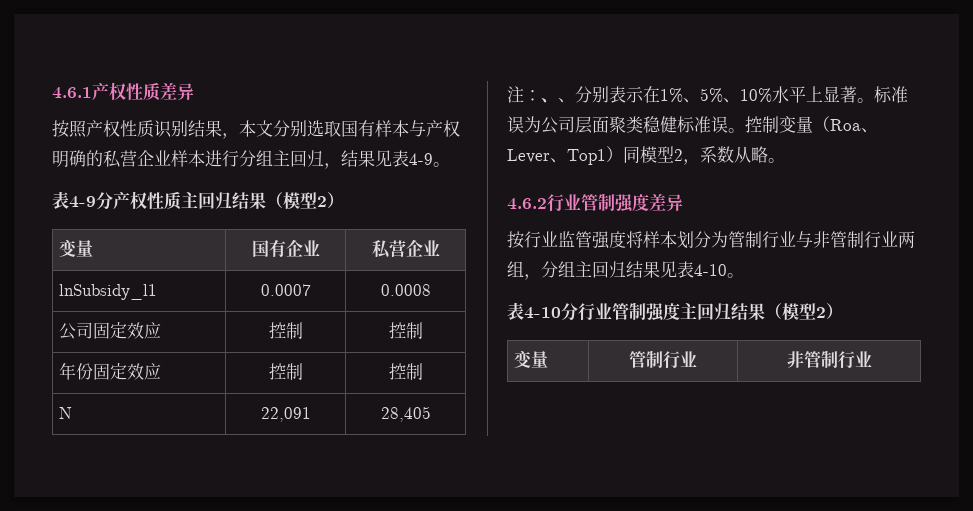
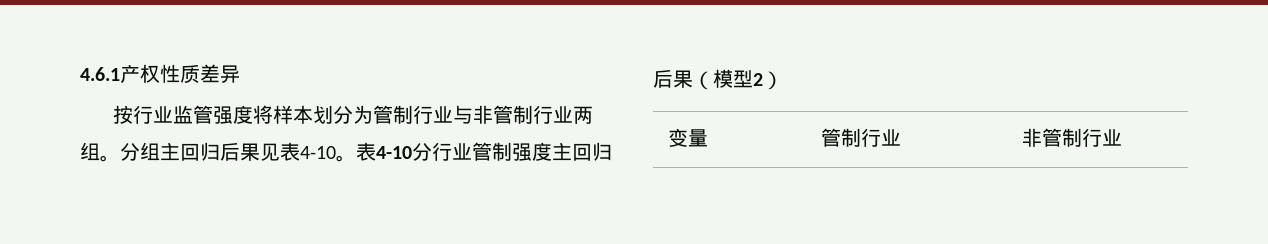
[52,120,460,139] [52,150,450,169] [52,191,344,210] [59,239,94,257] [251,239,320,257] [371,239,440,259] [59,284,158,300] [260,284,311,296] [380,284,431,296] [59,322,162,340] [268,322,303,339] [388,322,423,339] [59,362,162,380] [268,363,303,380] [388,363,423,380] [59,407,73,419] [260,407,311,422] [380,406,431,422] [507,86,908,103] [507,116,878,134] [507,146,785,165] [507,193,683,213] // 按照产权性质识别结果，本文分别选取国有样本与产权明确的私营企业样本进行分组主回归，结果见表4-9。 // 表4-9分产权性质主回归结果（模型2） // 变量 | 国有企业 | 私营企业 // lnSubsidy_l1 | 0.0007 | 0.0008 // 公司固定效应 | 控制 | 控制 // 年份固定效应 | 控制 | 控制 // N | 22,091 | 28,405 // 注：、、分别表示在1%、5%、10%水平上显著。标准误为公司层面聚类稳健标准误。控制变量（Roa、Lever、Top1）同模型2，系数从略。 // 4.6.2行业管制强度差异 -> (240, 74) none
[524,261,643,280] ，分组主回归结 -> [100,142,240,162] 。分组主回归后
(744, 275) // -> (356, 158) none
[731,303,748,321] 结 -> [653,69,673,88] 后

